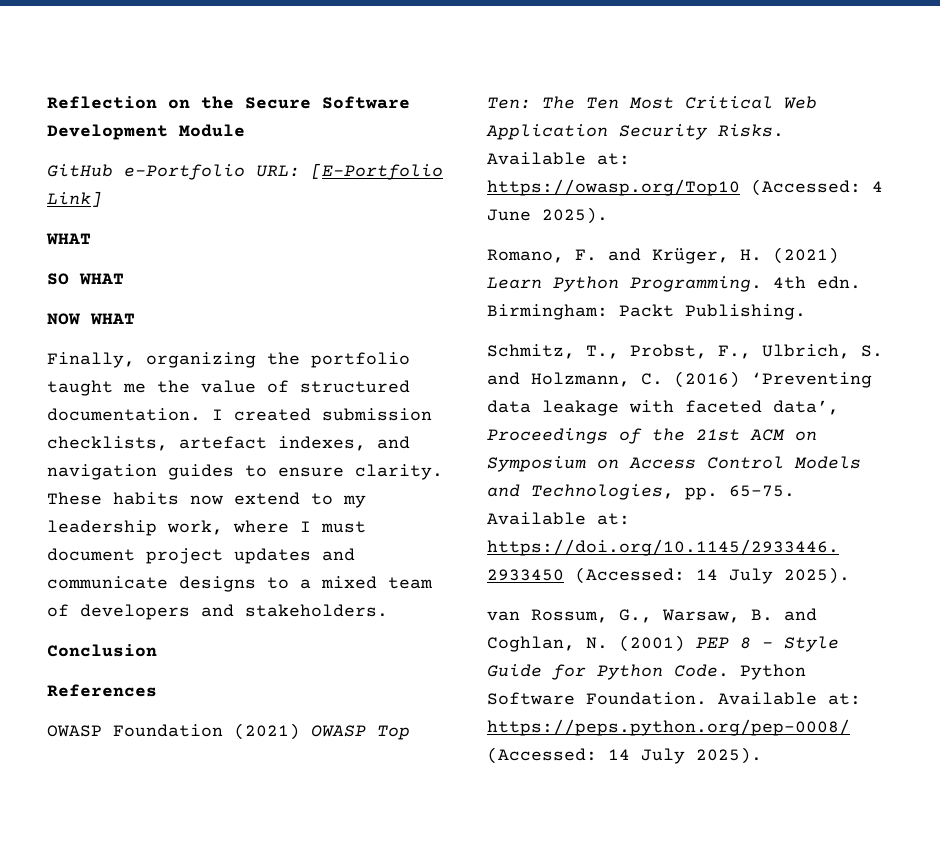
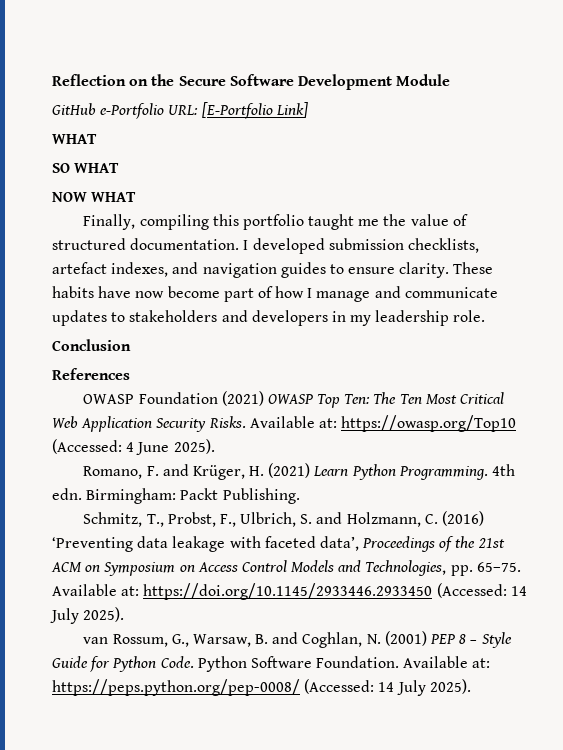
[146,352,300,368] organizing the -> [139,214,239,230] compiling this
[234,408,311,421] created -> [252,238,325,254] developed
[190,492,366,508] [47,520,366,536] [47,548,355,564] [47,576,433,592] [47,604,388,620] now extend to my leadership work, where I must document project updates and communicate designs to a mixed team of developers and stakeholders. -> [98,286,498,302] [52,310,486,326] have now become part of how I manage and communicate updates to stakeholders and developers in my leadership role.

